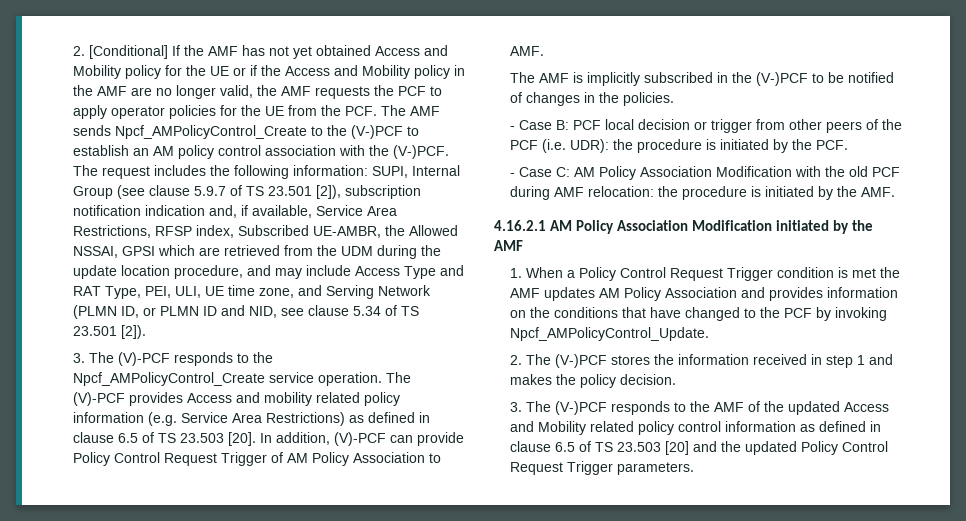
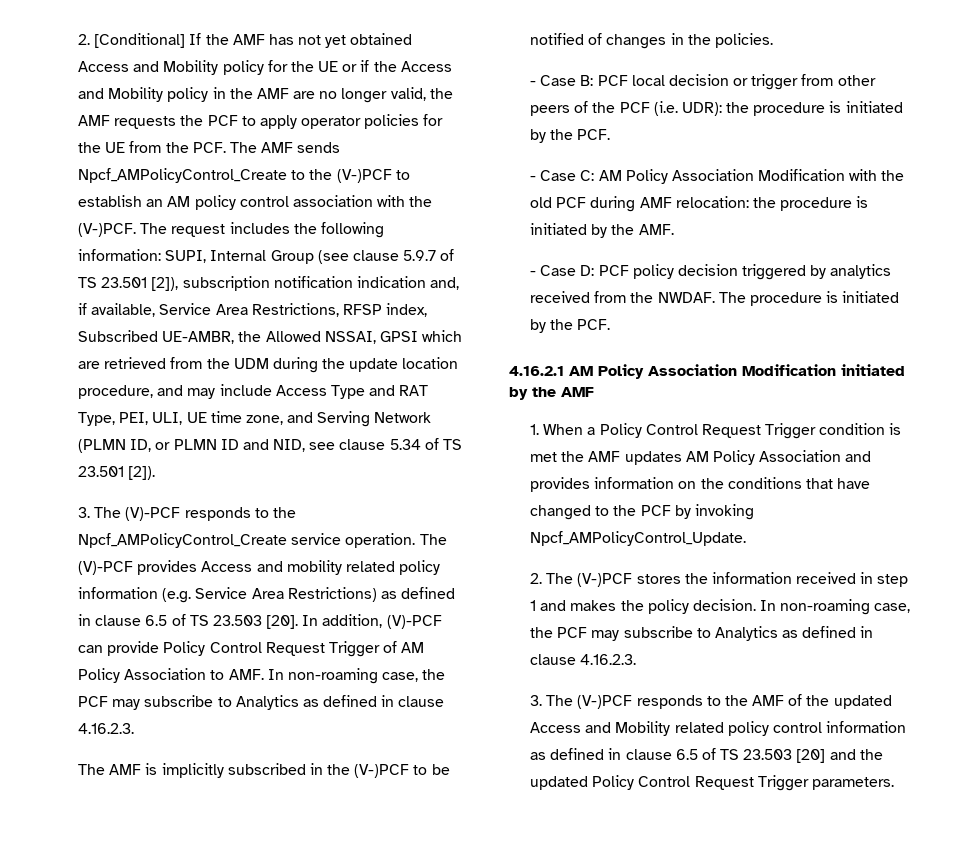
(544, 51) none -> [267,668,446,684] [78,695,445,710] [78,723,135,734] In non-roaming case, the PCF may subscribe to Analytics as defined in clause 4.16.2.3.
(895, 192) none -> [530,264,892,280] [530,291,900,306] [530,319,611,333] // - Case D: PCF policy decision triggered by analytics received from the NWDAF. The procedure is initiated by the PCF.
(676, 379) none -> [760,599,911,615] [530,626,874,641] [530,654,637,665] In non-roaming case, the PCF may subscribe to Analytics as defined in clause 4.16.2.3.

